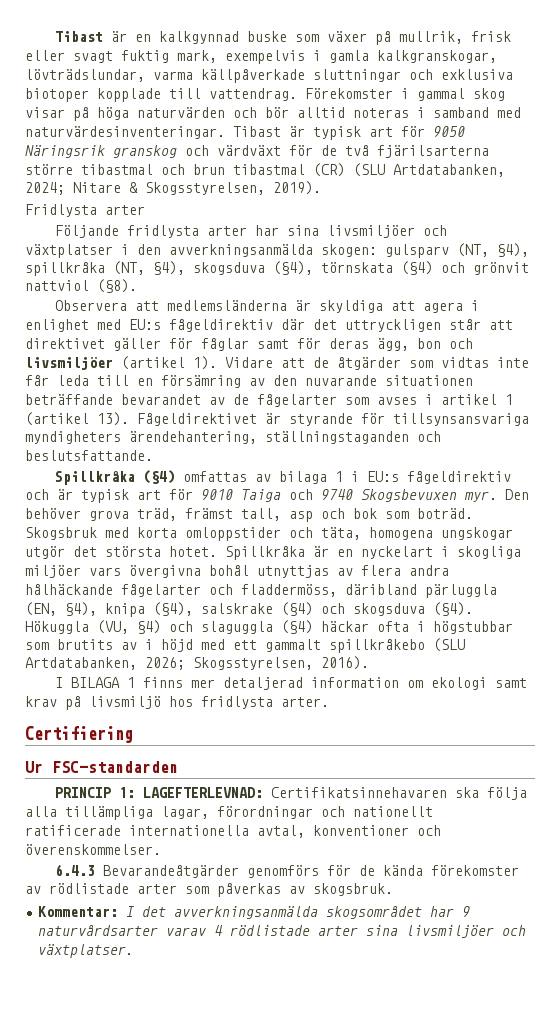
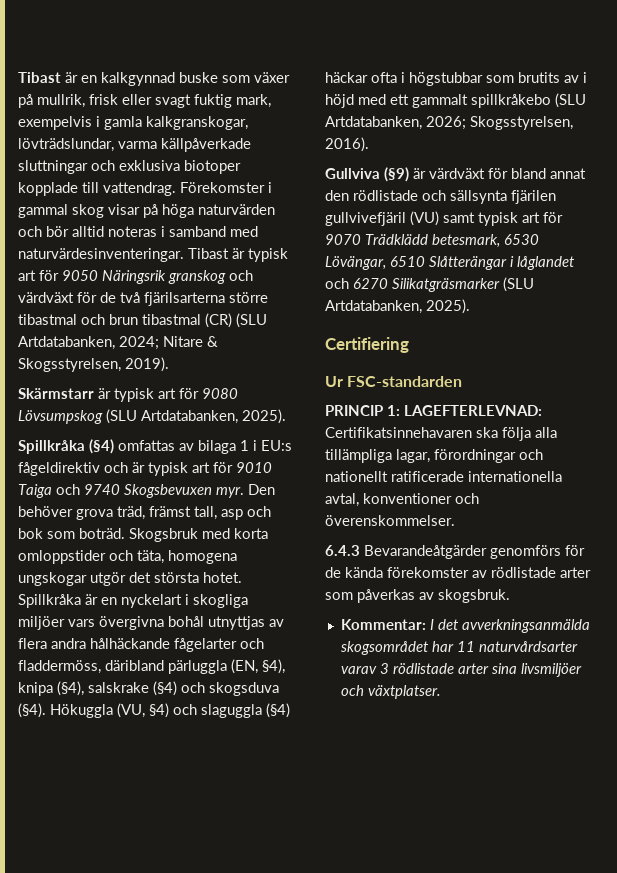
[25,204,145,217] [55,225,448,238] [25,243,529,258] [25,261,529,276] [25,279,137,293] [55,300,480,313] [25,319,513,332] [25,338,473,351] [25,356,529,370] [25,375,473,388] [25,394,513,407] [25,412,529,426] [25,431,441,444] [25,450,153,461] Fridlysta arter // Följande fridlysta arter har sina livsmiljöer och växtplatser i den avverkningsanmälda skogen: gulsparv (NT, §4), spillkråka (NT, §4), skogsduva (§4), törnskata (§4) och grönvit nattviol (§8). // Observera att medlemsländerna är skyldiga att agera i enlighet med EU:s fågeldirektiv där det uttryckligen står att direktivet gäller för fåglar samt för deras ägg, bon och livsmiljöer (artikel 1). Vidare att de åtgärder som vidtas inte får leda till en försämring av den nuvarande situationen beträffande bevarandet av de fågelarter som avses i artikel 1 (artikel 13). Fågeldirektivet är styrande för tillsynsansvariga myndigheters ärendehantering, ställningstaganden och beslutsfattande. -> [18,388,238,402] [18,409,286,424] Skärmstarr är typisk art för 9080 Lövsumpskog (SLU Artdatabanken, 2025).
[55,677,528,690] [25,696,329,710] I BILAGA 1 finns mer detaljerad information om ekologi samt krav på livsmiljö hos fridlysta arter. -> [325,167,586,182] [325,190,556,204] [325,211,563,226] [325,234,539,248] [325,256,575,270] [325,277,534,292] [325,299,470,314] Gullviva (§9) är värdväxt för bland annat den rödlistade och sällsynta fjärilen gullvivefjäril (VU) samt typisk art för 9070 Trädklädd betesmark, 6530 Lövängar, 6510 Slåtterängar i låglandet och 6270 Silikatgräsmarker (SLU Artdatabanken, 2025).
[462,906,471,918] 9 -> [456,641,475,652] 11
[214,925,224,936] 4 -> [379,663,389,674] 3

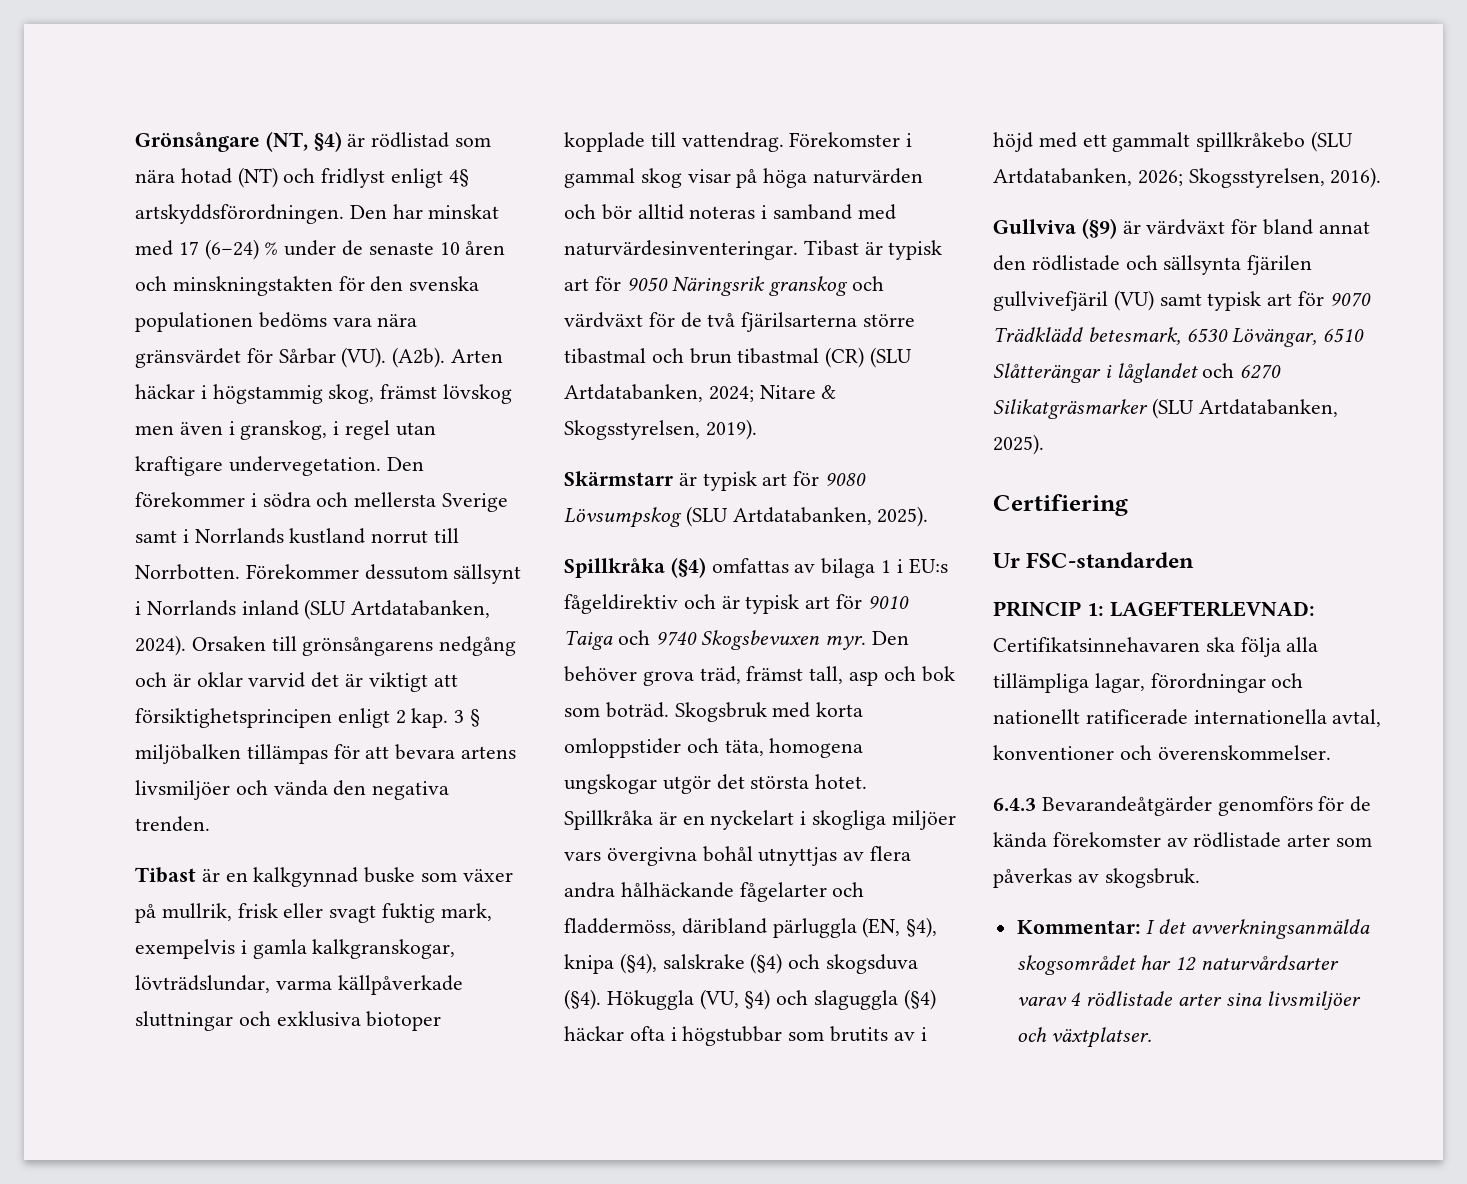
(18, 77) none -> [135,131,492,152] [135,167,469,188] [135,204,500,224] [135,239,506,260] [135,276,480,296] [135,312,418,332] [135,347,504,368] [135,384,513,404] [135,420,436,440] [135,456,424,476] [135,492,509,512] [135,528,460,544] [135,564,522,584] [135,599,491,620] [135,635,517,656] [135,672,458,692] [135,708,481,728] [135,744,517,764] [135,780,450,800] [135,816,210,832] Grönsångare (NT, §4) är rödlistad som nära hotad (NT) och fridlyst enligt 4§ artskyddsförordningen. Den har minskat med 17 (6–24) % under de senaste 10 åren och minskningstakten för den svenska populationen bedöms vara nära gränsvärdet för Sårbar (VU). (A2b). Arten häckar i högstammig skog, främst lövskog men även i granskog, i regel utan kraftigare undervegetation. Den förekommer i södra och mellersta Sverige samt i Norrlands kustland norrut till Norrbotten. Förekommer dessutom sällsynt i Norrlands inland (SLU Artdatabanken, 2024). Orsaken till grönsångarens nedgång och är oklar varvid det är viktigt att försiktighetsprincipen enligt 2 kap. 3 § miljöbalken tillämpas för att bevara artens livsmiljöer och vända den negativa trenden. //
[456,641,475,652] 11 -> [1175,956,1197,971] 12
[379,663,389,674] 3 -> [1070,992,1082,1006] 4

